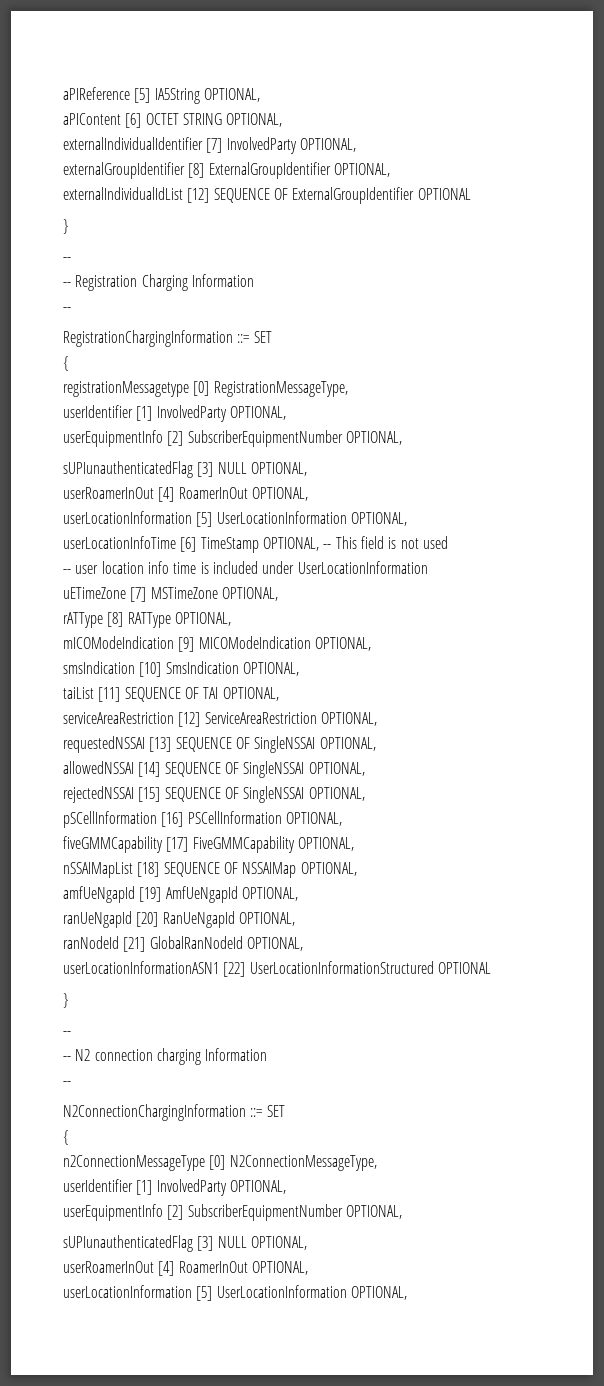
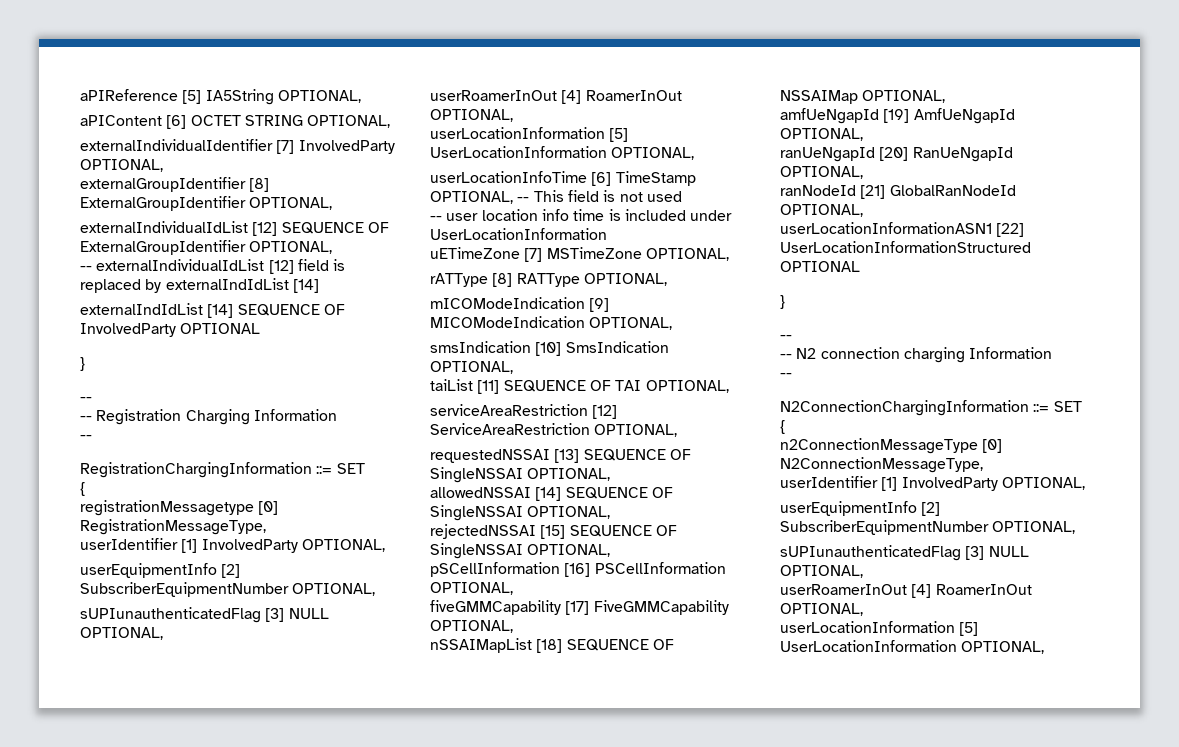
(415, 195) none -> [249,241,333,254] [80,259,346,274] [80,278,319,293] [80,303,345,318] [80,323,176,337] OPTIONAL, // -- externalIndividualIdList [12] field is replaced by externalIndIdList [14] // externalIndIdList [14] SEQUENCE OF InvolvedParty

